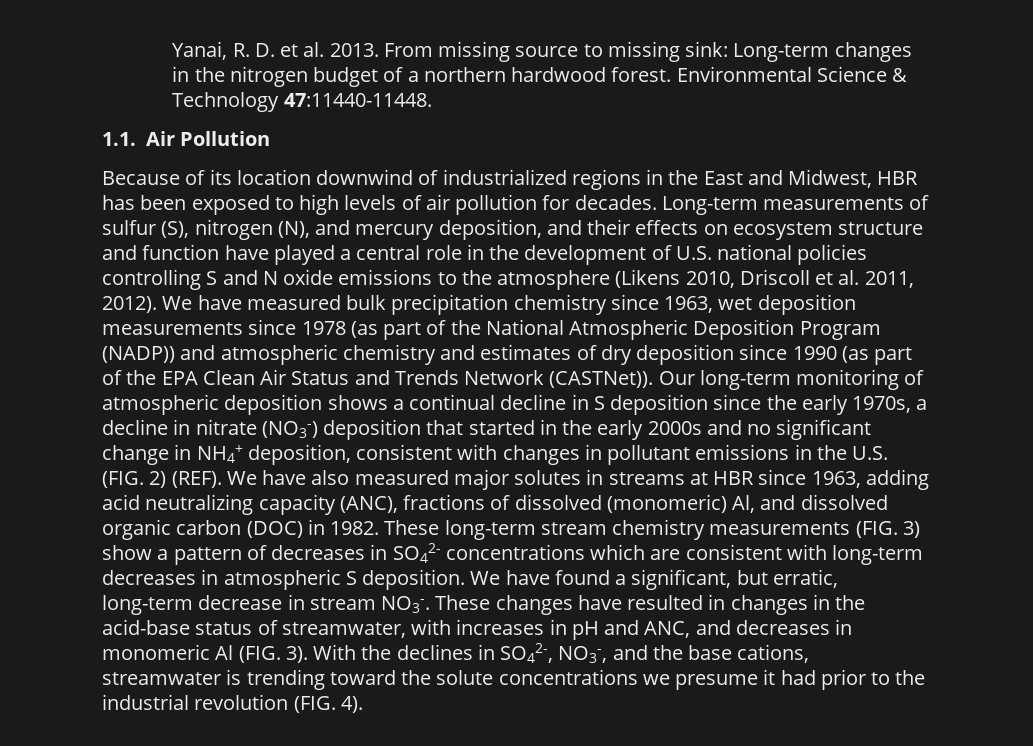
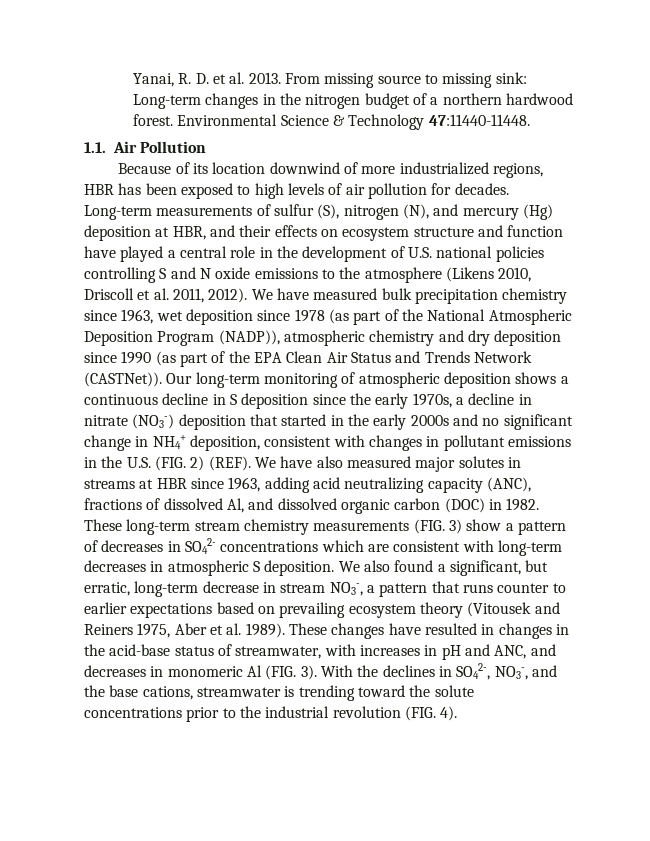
[442,169,873,190] industrialized regions in the East and Midwest, -> [361,162,543,178] more industrialized regions,
[438,219,542,240] deposition, -> [522,204,553,220] [84,225,206,241] (Hg) deposition at HBR,
[102,322,243,335] measurements -> (253, 317) none
[102,345,216,363] (NADP)) and -> [218,330,280,345] (NADP)),
[480,344,597,360] estimates of -> (464, 336) none
[409,394,496,410] continual -> [84,394,158,405] continuous
[606,494,727,513] (monomeric) -> (223, 504) none
[505,570,550,585] have -> [363,560,390,572] also
[381,596,431,613] NO3-. -> [329,581,566,597] [84,602,560,618] [84,623,285,638] NO3-, a pattern that runs counter to earlier expectations based on prevailing ecosystem theory (Vitousek and Reiners 1975, Aber et al. 1989).
[642,669,816,690] we presume it had -> (182, 712) none

